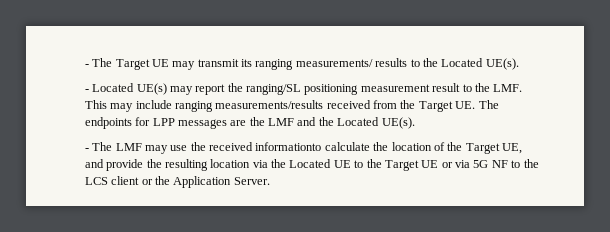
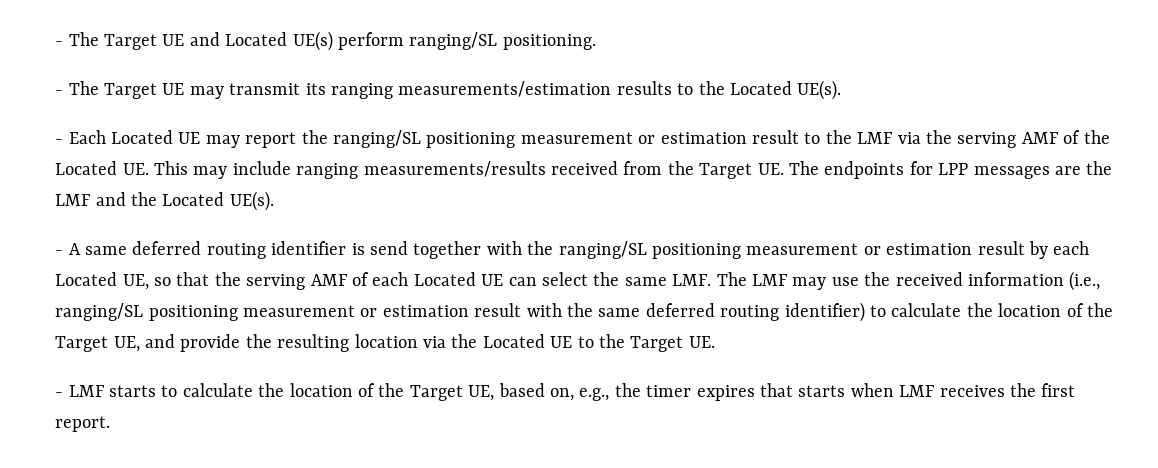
[84,58,169,70] - The Target UE -> [55,31,596,51] [55,81,185,99] - The Target UE and Located UE(s) perform ranging/SL positioning. // - The Target UE
[295,59,373,67] measurements/ -> [398,81,612,97] measurements/estimation
[92,83,167,95] Located UE(s) -> [68,130,201,144] Each Located UE
(430, 88) none -> [638,132,747,144] or estimation
[493,84,523,92] LMF. -> [857,130,1110,148] [55,161,149,175] LMF via the serving AMF of the Located UE.
(89, 149) none -> [68,241,1090,259] [55,272,712,290] A same deferred routing identifier is send together with the ranging/SL positioning measurement or estimation result by each Located UE, so that the serving AMF of each Located UE can select the same LMF.
[255,142,322,151] informationto -> [967,271,1101,291] [55,302,886,322] information (i.e., ranging/SL positioning measurement or estimation result with the same deferred routing identifier) to
[421,159,539,168] [84,176,270,188] UE or via 5G NF to the LCS client or the Application Server. -> [688,336,715,348] [55,383,1076,401] [55,416,111,432] UE. // - LMF starts to calculate the location of the Target UE, based on, e.g., the timer expires that starts when LMF receives the first report.

